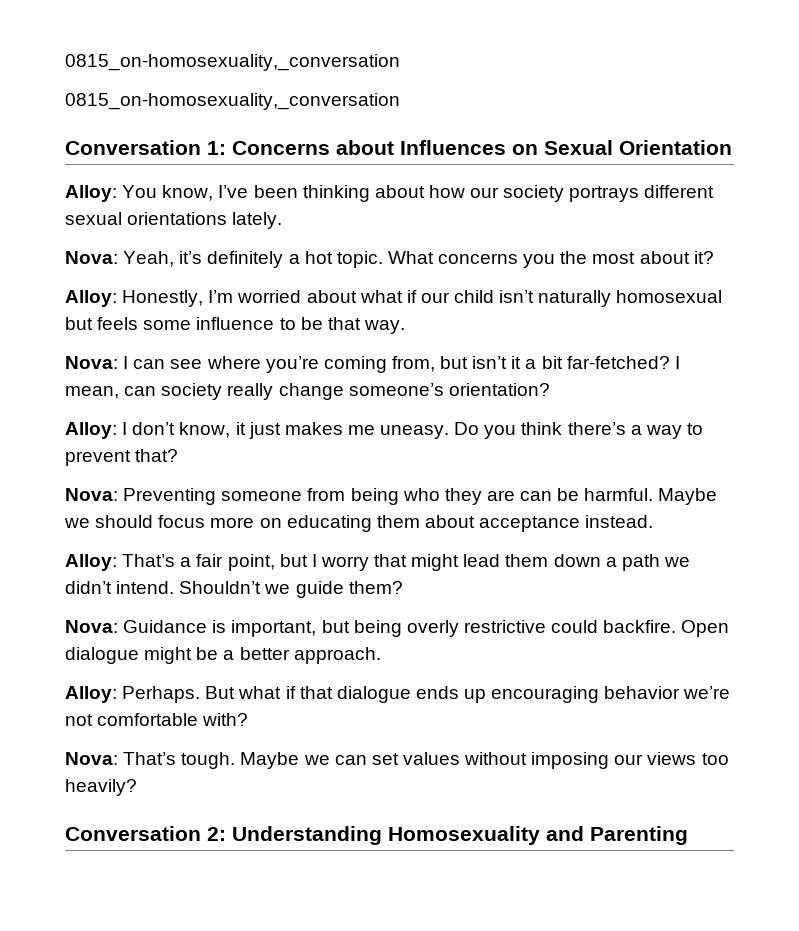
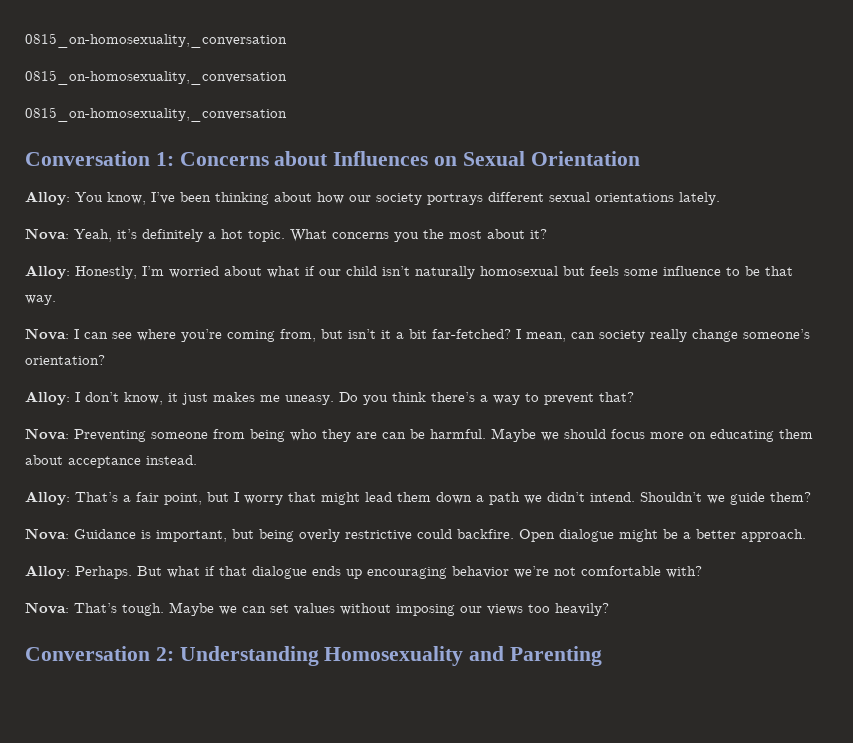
[65,54,400,71] [65,93,400,110] 0815_on-homosexuality,_conversation // 0815_on-homosexuality,_conversation -> [25,33,287,48] [25,70,287,85] [25,107,287,122] 0815_on-homosexuality,_conversation // 0815_on-homosexuality,_conversation // 0815_on-homosexuality,_conversation

